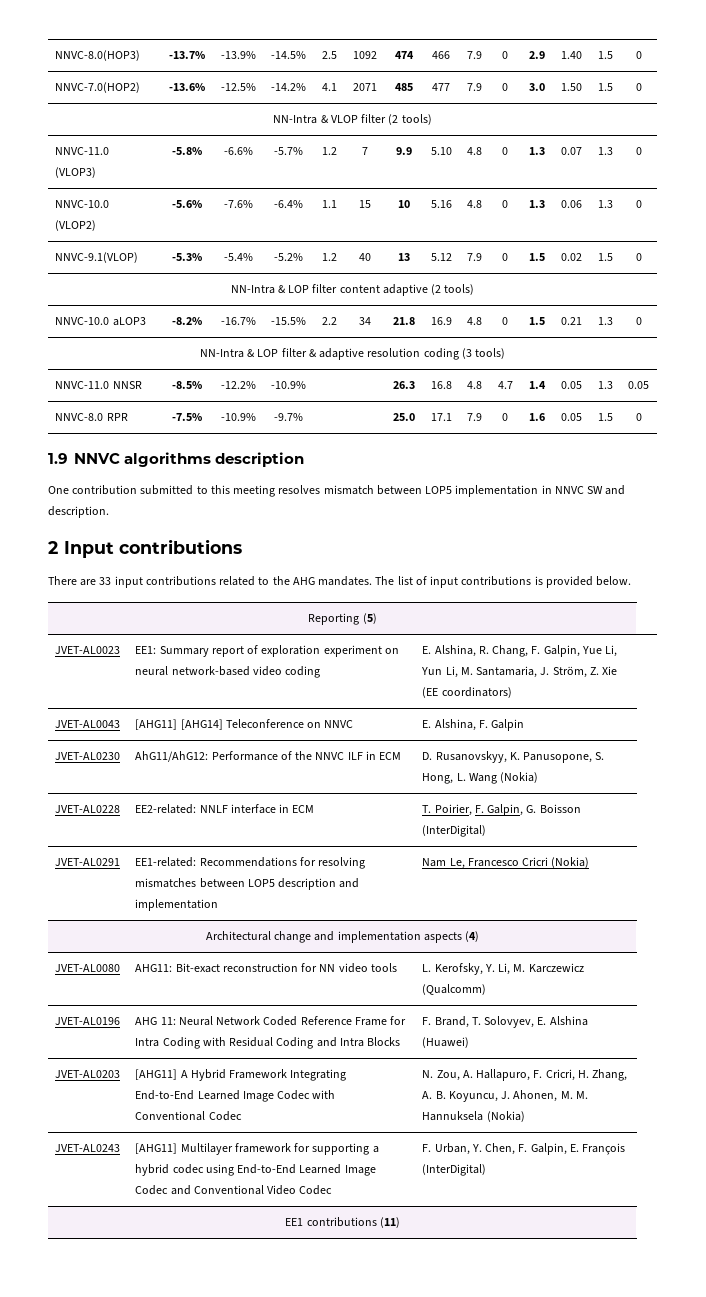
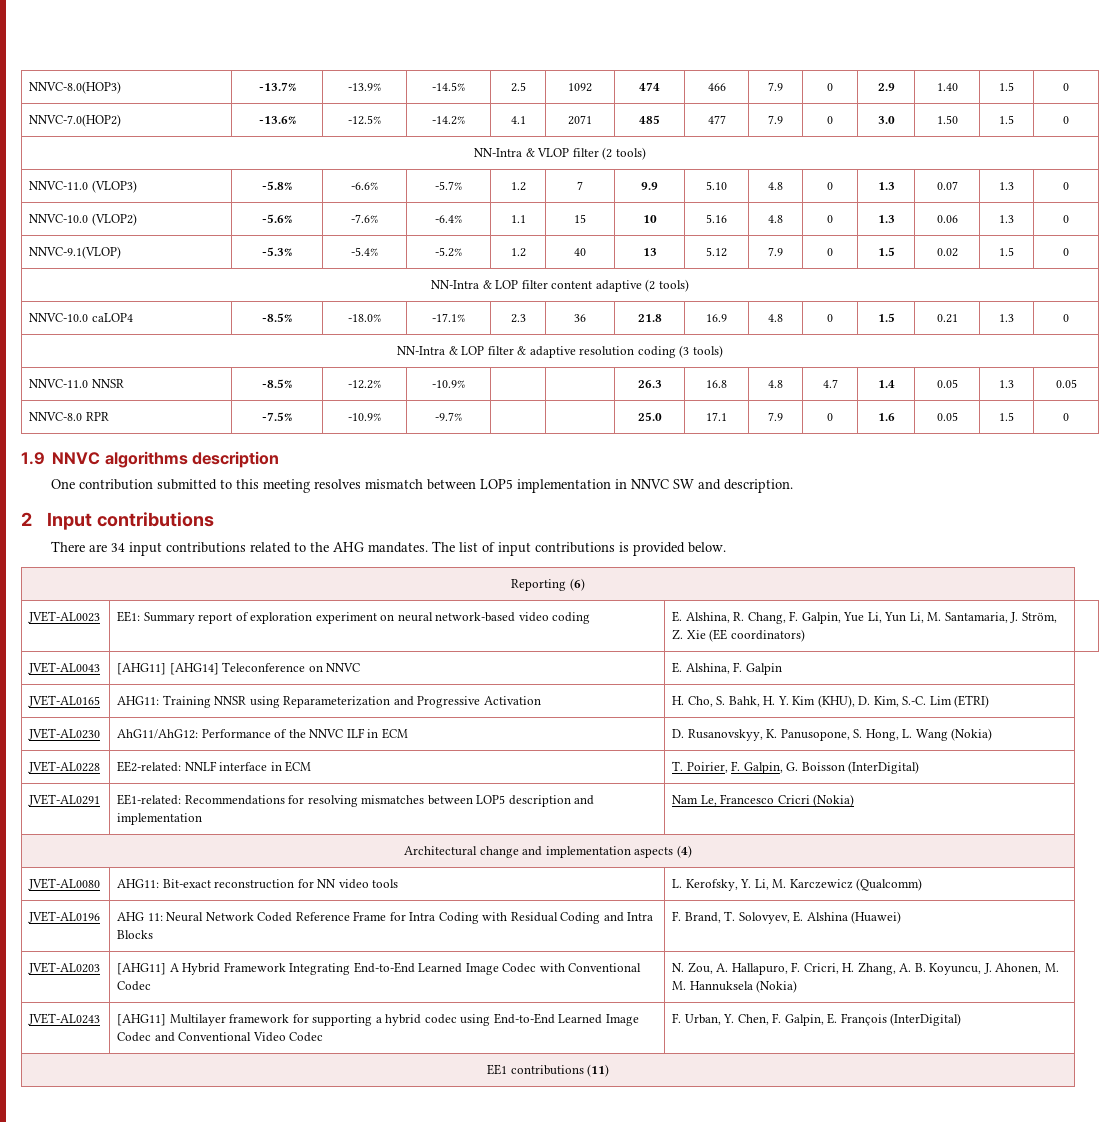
[112,317,146,326] [171,317,202,325] [220,317,256,325] [271,317,306,325] [321,317,337,325] [358,317,371,325] aLOP3 | -8.2% | -16.7% | -15.5% | 2.2 | 34 -> [91,313,133,322] [262,313,292,322] [348,314,381,322] [432,313,465,322] [510,314,526,323] [574,314,586,322] caLOP4 | -8.5% | -18.0% | -17.1% | 2.3 | 36
[99,577,112,585] 33 -> [110,543,125,552] 34
[362,613,377,624] (5) -> [569,578,585,591] (6)
(525, 725) none -> [28,695,101,707] [117,695,541,708] [672,695,990,708] // JVET-AL0165 | AHG11: Training NNSR using Reparameterization and Progressive Activation | H. Cho, S. Bahk, H. Y. Kim (KHU), D. Kim, S.-C. Lim (ETRI)

